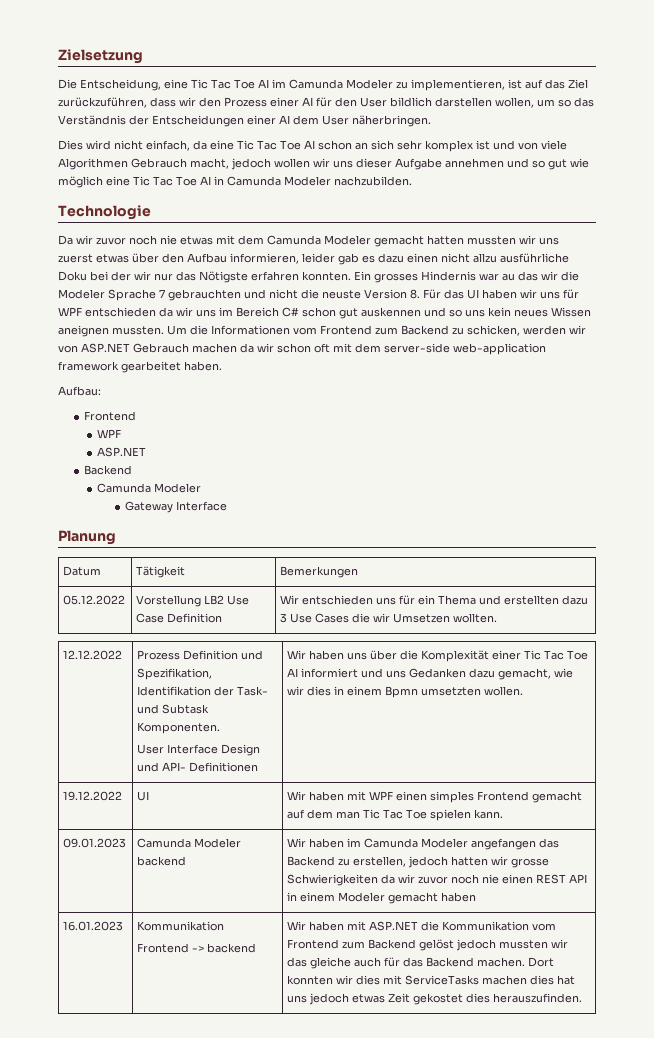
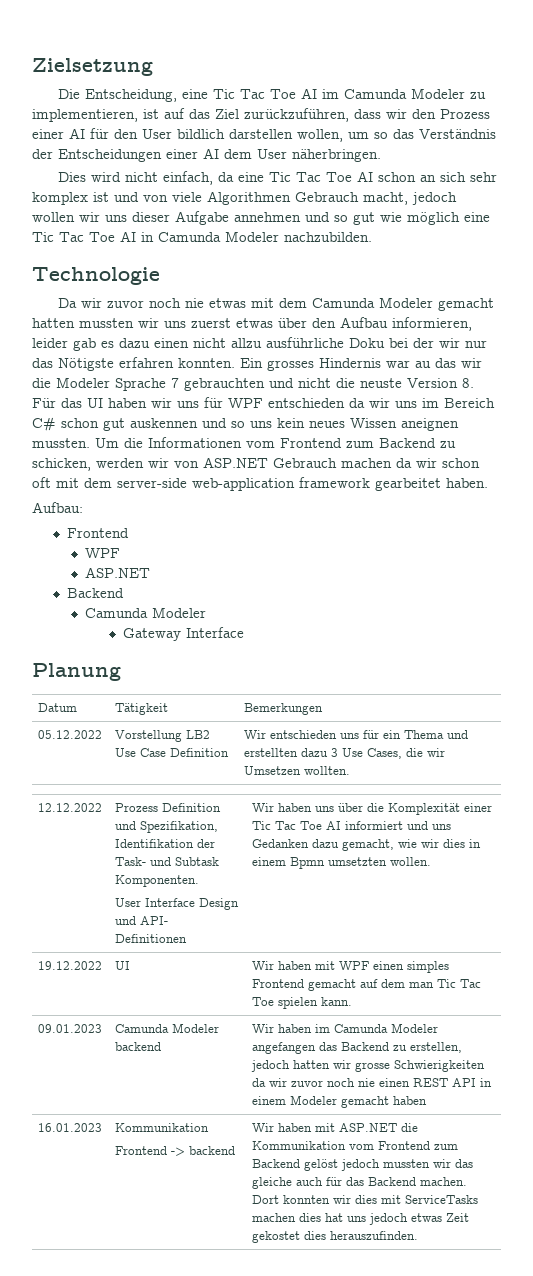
[315,613,350,623] Cases -> [367,748,403,759] Cases,

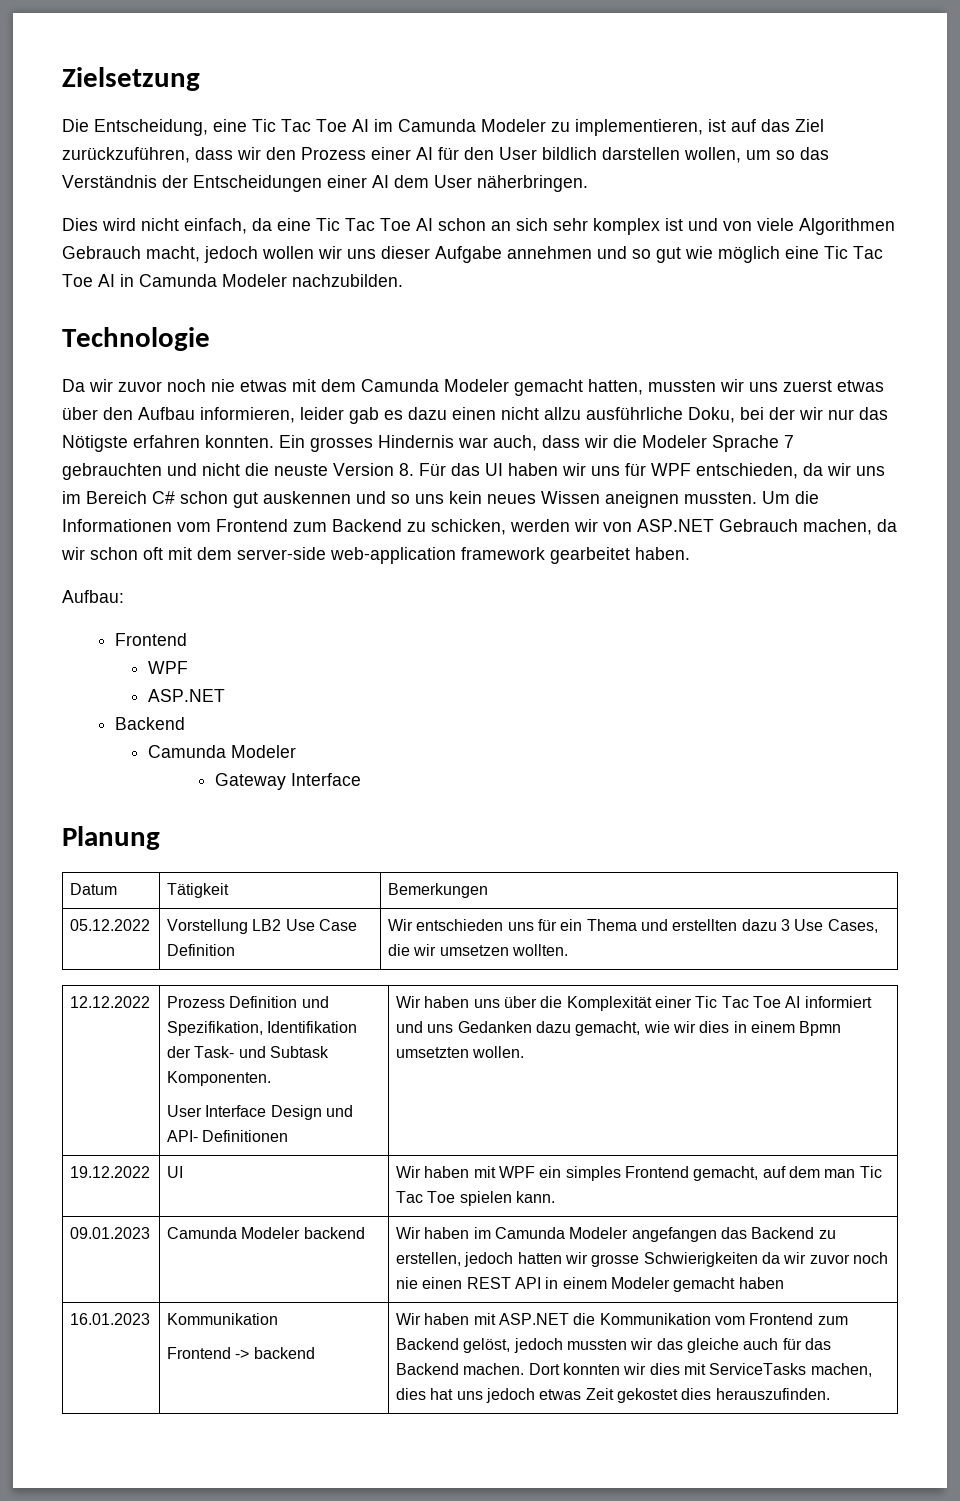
[32,318,75,328] hatten -> [588,379,643,395] hatten,
[349,338,385,348] Doku -> [688,407,735,423] Doku,
[415,358,456,368] au das -> [493,435,580,451] auch, dass
[268,398,345,408] entschieden -> [696,463,798,479] entschieden,
[341,458,392,468] machen -> [803,519,872,535] machen,
[244,766,302,775] Umsetzen -> [439,945,509,956] umsetzen
[373,961,405,970] einen -> [539,1166,562,1178] ein
[308,979,357,991] gemacht -> [693,1166,759,1181] gemacht,
[304,1159,339,1171] gelöst -> [463,1338,511,1353] gelöst,
[252,1213,297,1222] machen -> [810,1363,872,1377] machen,

